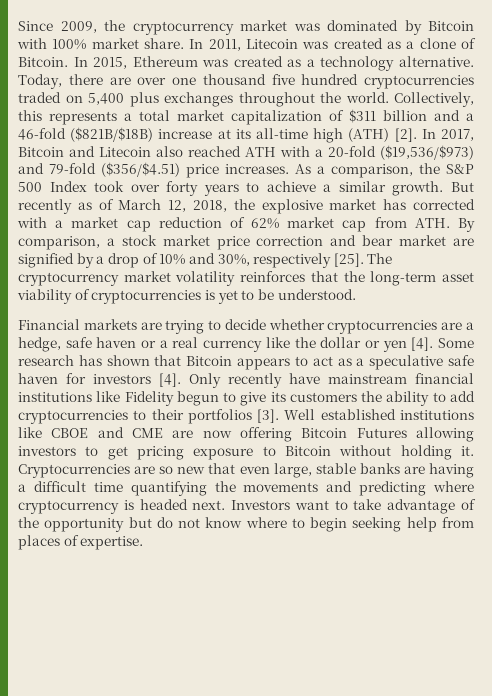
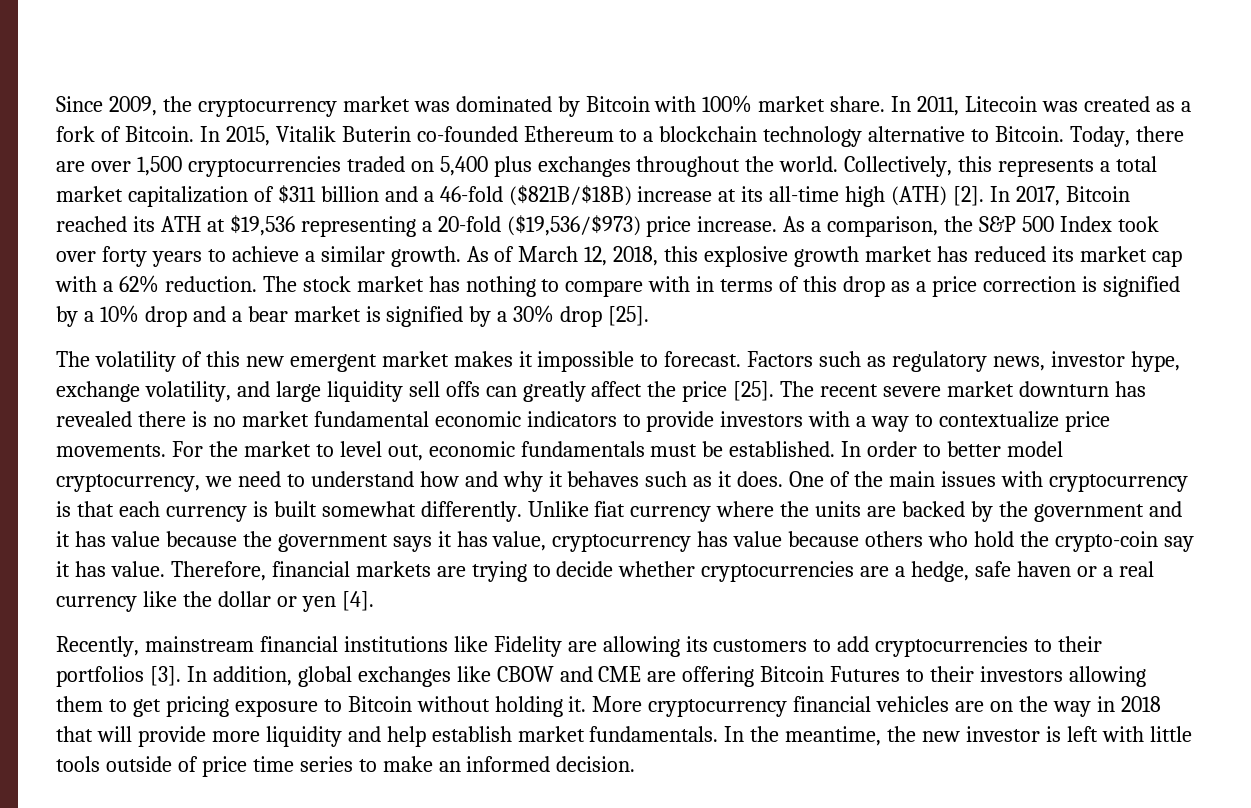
[419,38,456,49] clone -> [56,126,95,142] fork
[132,56,474,71] [18,74,359,89] Ethereum was created as a technology alternative. Today, there are over one thousand five hundred -> [275,126,1184,147] [56,156,182,176] Vitalik Buterin co-founded Ethereum to a blockchain technology alternative to Bitcoin. Today, there are over 1,500
[69,145,474,160] [18,162,289,178] and Litecoin also reached ATH with a 20-fold ($19,536/$973) and 79-fold ($356/$4.51) price increases. -> [56,215,778,237] reached its ATH at $19,536 representing a 20-fold ($19,536/$973) price increase.
[451,182,474,192] [18,199,92,214] But recently as -> [466,246,489,262] As
[233,199,476,214] [17,217,476,232] [18,235,475,250] [18,253,393,268] [18,271,475,286] [17,289,356,304] [18,319,80,330] the explosive market has corrected with a market cap reduction of 62% market cap from ATH. By comparison, a stock market price correction and bear market are signified by a drop of 10% and 30%, respectively [25]. The cryptocurrency market volatility reinforces that the long-term asset viability of cryptocurrencies is yet to be understood. // Financial -> [664,246,1182,267] [55,275,1180,297] [56,305,650,327] [56,351,1180,372] [56,381,1146,402] [56,411,1111,432] [56,441,1064,461] [56,471,1188,492] [56,501,1182,522] [56,531,1194,552] [56,561,350,581] this explosive growth market has reduced its market cap with a 62% reduction. The stock market has nothing to compare with in terms of this drop as a price correction is signified by a 10% drop and a bear market is signified by a 30% drop [25]. // The volatility of this new emergent market makes it impossible to forecast. Factors such as regulatory news, investor hype, exchange volatility, and large liquidity sell offs can greatly affect the price [25]. The recent severe market downturn has revealed there is no market fundamental economic indicators to provide investors with a way to contextualize price movements. For the market to level out, economic fundamentals must be established. In order to better model cryptocurrency, we need to understand how and why it behaves such as it does. One of the main issues with cryptocurrency is that each currency is built somewhat differently. Unlike fiat currency where the units are backed by the government and it has value because the government says it has value, cryptocurrency has value because others who hold the crypto-coin say it has value. Therefore, financial
[437,338,474,348] [18,355,474,370] [18,373,320,388] Some research has shown that Bitcoin appears to act as a speculative safe haven for investors [4]. Only recently have -> [56,636,139,657] // Recently,
[176,391,430,406] begun to give its customers the ability -> [567,636,808,657] are allowing its customers
[284,409,474,420] [18,427,89,438] Well established institutions like CBOE -> [186,666,554,687] In addition, global exchanges like CBOW
[202,430,232,438] now -> (677, 676) none
[415,427,474,442] [18,446,76,456] allowing investors -> [906,666,1146,687] [56,696,103,712] to their investors allowing them
[18,463,475,478] [18,481,474,496] [18,499,476,514] [18,517,474,532] [18,535,144,550] Cryptocurrencies are so new that even large, stable banks are having a difficult time quantifying the movements and predicting where cryptocurrency is headed next. Investors want to take advantage of the opportunity but do not know where to begin seeking help from places of expertise. -> [592,696,1161,717] [56,726,1192,747] [56,756,636,777] More cryptocurrency financial vehicles are on the way in 2018 that will provide more liquidity and help establish market fundamentals. In the meantime, the new investor is left with little tools outside of price time series to make an informed decision.

